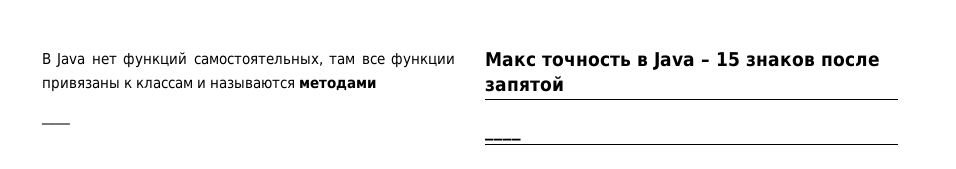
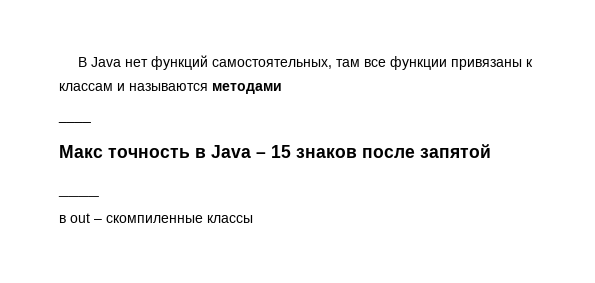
(521, 138) none -> [59,213,253,223] // в out – скомпиленные классы

